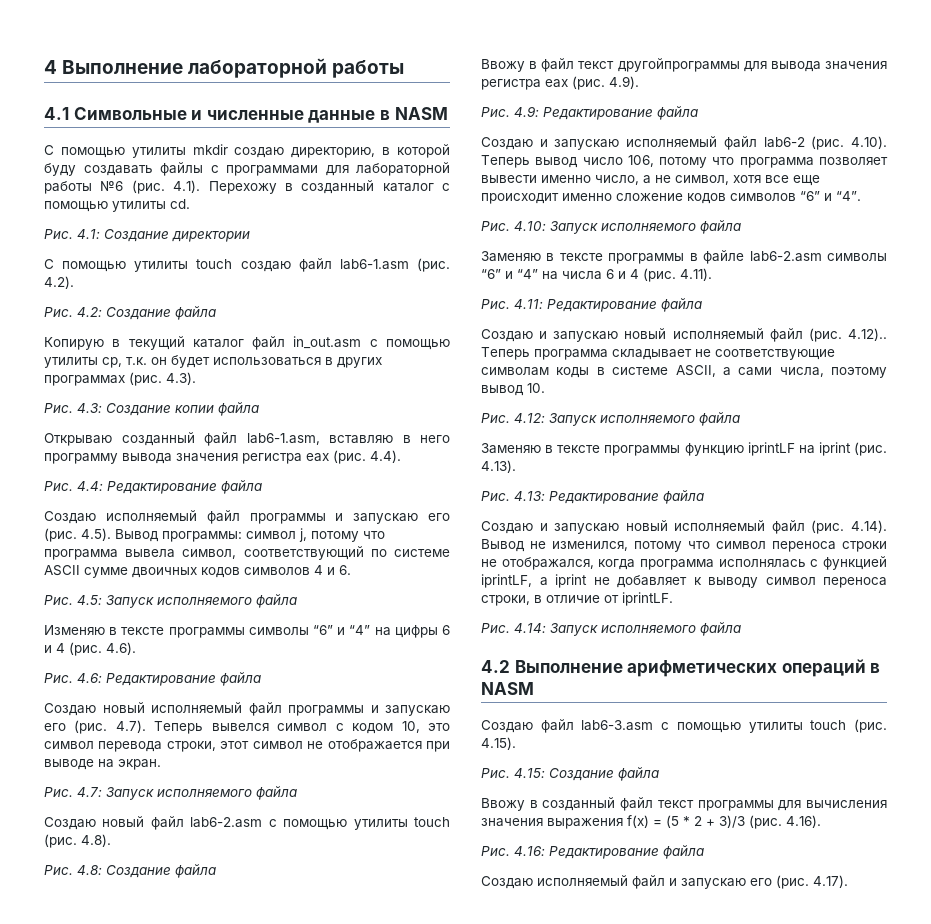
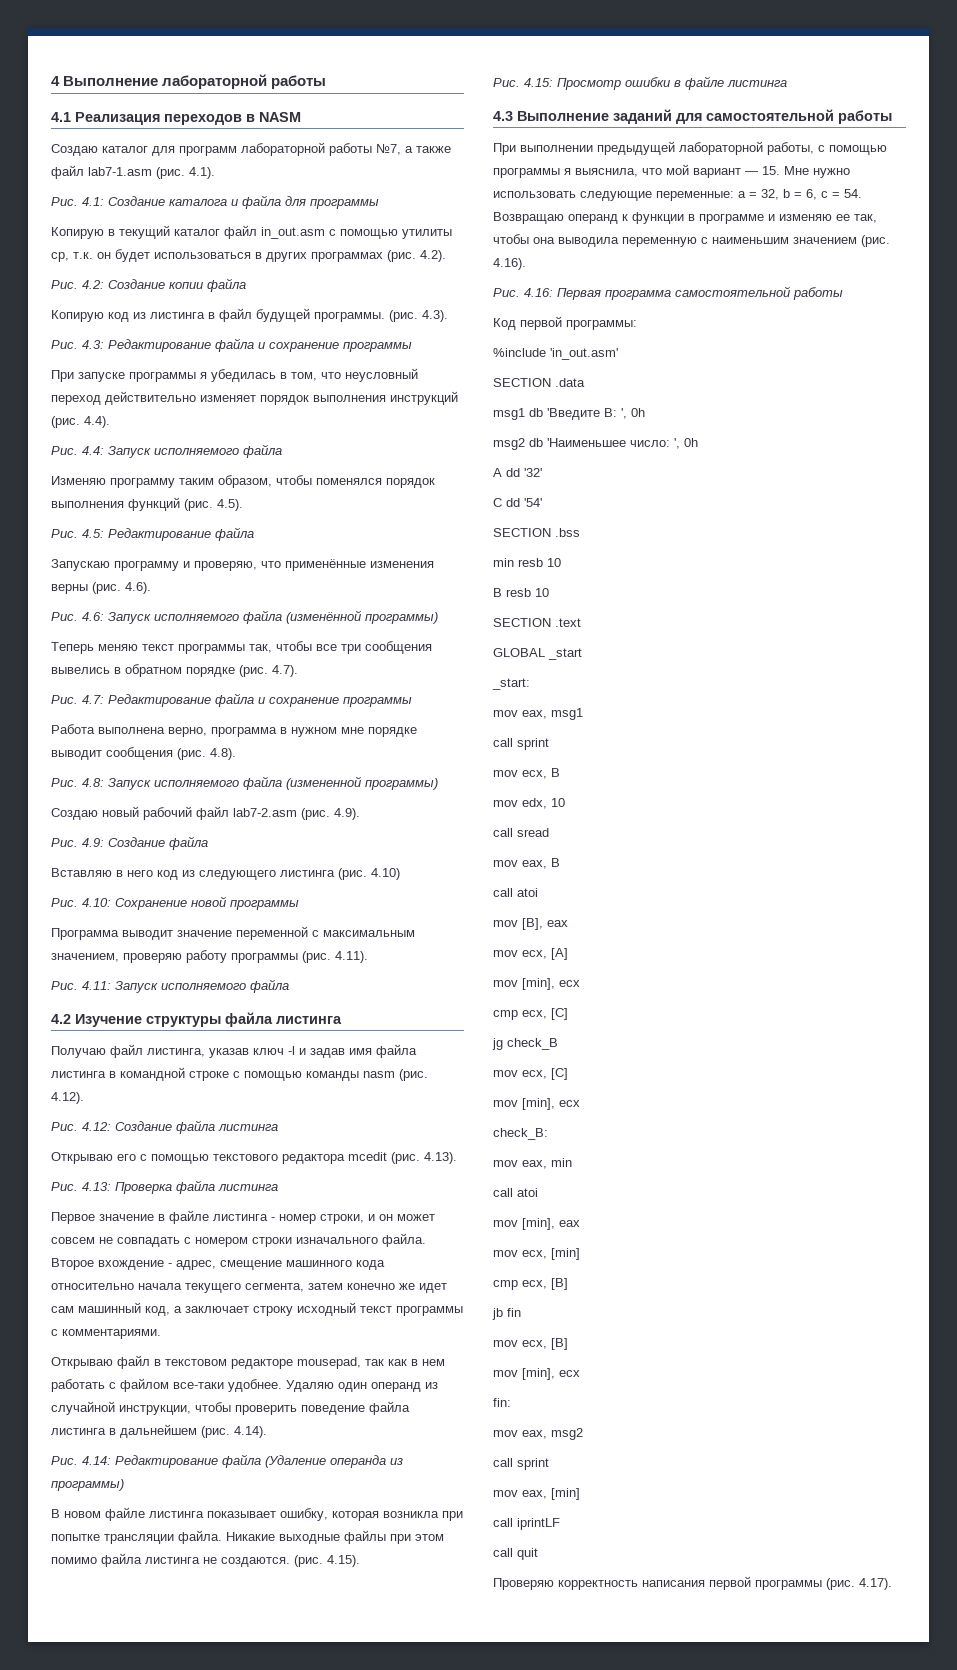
[73,107,448,123] [44,144,450,158] [44,162,450,176] [44,180,450,194] [44,199,190,212] [44,229,250,242] [44,258,450,272] [44,276,74,289] [44,306,216,320] Символьные и численные данные в NASM // С помощью утилиты mkdir создаю директорию, в которой буду создавать файлы с программами для лабораторной работы №6 (рис. 4.1). Перехожу в созданный каталог с помощью утилиты cd. // Рис. 4.1: Создание директории // С помощью утилиты touch создаю файл lab6-1.asm (рис. 4.2). // Рис. 4.2: Создание файла -> [75,112,301,125] [51,142,451,156] [51,165,215,179] [51,195,379,209] Реализация переходов в NASM // Создаю каталог для программ лабораторной работы №7, а также файл lab7-1.asm (рис. 4.1). // Рис. 4.1: Создание каталога и файла для программы
(162, 379) none -> [420,250,446,262] [51,278,246,292] [51,308,418,322] 4.2). // Рис. 4.2: Создание копии файла // Копирую код из листинга в файл будущей программы. (рис.
[106,402,259,416] [44,432,450,446] [44,450,401,464] [44,480,262,494] [44,510,450,524] [44,528,385,542] [44,546,450,560] [44,565,351,578] [44,594,297,608] [44,625,450,638] [44,643,65,653] Создание копии файла // Открываю созданный файл lab6-1.asm, вставляю в него программу вывода значения регистра eax (рис. 4.4). // Рис. 4.4: Редактирование файла // Создаю исполняемый файл программы и запускаю его (рис. 4.5). Вывод программы: символ j, потому что программа вывела символ, соответствующий по системе ASCII сумме двоичных кодов символов 4 и 6. // Рис. 4.5: Запуск исполняемого файла // Изменяю в тексте программы символы “6” и “4” на цифры 6 и 4 -> [108,338,412,352] [51,368,418,382] [51,391,458,405] [51,416,110,428] [51,444,282,458] [51,475,435,488] [51,497,243,511] [51,527,254,541] [51,559,434,571] [51,584,88,594] Редактирование файла и сохранение программы // При запуске программы я убедилась в том, что неусловный переход действительно изменяет порядок выполнения инструкций (рис. 4.4). // Рис. 4.4: Запуск исполняемого файла // Изменяю программу таким образом, чтобы поменялся порядок выполнения функций (рис. 4.5). // Рис. 4.5: Редактирование файла // Запускаю программу и проверяю, что применённые изменения верны
[106,672,261,686] [44,702,450,716] [44,720,451,734] [44,739,450,752] [44,759,161,770] Редактирование файла // Создаю новый исполняемый файл программы и запускаю его (рис. 4.7). Теперь вывелся символ с кодом 10, это символ перевода строки, этот символ не отображается при выводе на экран. -> [108,610,438,624] [51,641,432,654] [51,664,298,677] Запуск исполняемого файла (изменённой программы) // Теперь меняю текст программы так, чтобы все три сообщения вывелись в обратном порядке (рис. 4.7).
[106,786,297,800] [44,816,450,830] Запуск исполняемого файла // Создаю новый файл lab6-2.asm с помощью утилиты touch -> [108,693,412,707] [51,724,417,737] [51,747,173,760] Редактирование файла и сохранение программы // Работа выполнена верно, программа в нужном мне порядке выводит сообщения
[106,864,216,878] [481,58,887,72] [481,79,568,90] Создание файла // Ввожу в файл текст другойпрограммы для вывода значения регистра eax -> [108,776,438,790] [51,806,297,820] Запуск исполняемого файла (измененной программы) // Создаю новый рабочий файл lab7-2.asm
[543,106,698,120] [481,136,887,150] [481,155,888,168] [481,175,820,186] [481,191,861,204] [481,220,741,234] [481,250,887,264] [481,268,712,282] [481,298,702,312] [481,328,887,342] [481,347,835,360] [481,365,887,378] [481,383,545,396] [481,412,740,426] [481,442,851,456] Редактирование файла // Создаю и запускаю исполняемый файл lab6-2 (рис. 4.10). Теперь вывод число 106, потому что программа позволяет вывести именно число, а не символ, хотя все еще происходит именно сложение кодов символов “6” и “4”. // Рис. 4.10: Запуск исполняемого файла // Заменяю в тексте программы в файле lab6-2.asm символы “6” и “4” на числа 6 и 4 (рис. 4.11). // Рис. 4.11: Редактирование файла // Создаю и запускаю новый исполняемый файл (рис. 4.12).. Теперь программа складывает не соответствующие символам коды в системе ASCII, а сами числа, поэтому вывод 10. // Рис. 4.12: Запуск исполняемого файла // Заменяю в тексте программы функцию iprintLF на iprint -> [108,836,208,850] [51,868,400,880] [51,896,299,910] [51,926,415,940] [51,950,368,963] [51,979,289,993] [51,1012,342,1027] [51,1044,417,1058] [51,1067,428,1081] [51,1092,84,1104] [51,1120,278,1134] [51,1152,387,1164] Создание файла // Вставляю в него код из следующего листинга (рис. 4.10) // Рис. 4.10: Сохранение новой программы // Программа выводит значение переменной с максимальным значением, проверяю работу программы (рис. 4.11). // Рис. 4.11: Запуск исполняемого файла // 4.2 Изучение структуры файла листинга // Получаю файл листинга, указав ключ -l и задав имя файла листинга в командной строке с помощью команды nasm (рис. 4.12). // Рис. 4.12: Создание файла листинга // Открываю его с помощью текстового редактора mcedit
[549,490,704,504] [481,520,887,534] [481,539,887,552] [481,556,887,570] [481,574,887,588] [481,592,673,606] Редактирование файла // Создаю и запускаю новый исполняемый файл (рис. 4.14). Вывод не изменился, потому что символ переноса строки не отображался, когда программа исполнялась с функцией iprintLF, а iprint не добавляет к выводу символ переноса строки, в отличие от iprintLF. -> [115,1180,278,1194] [51,1210,435,1224] [51,1233,426,1247] [51,1258,385,1270] [51,1283,447,1293] [51,1302,463,1316] [51,1329,161,1339] [51,1355,445,1369] [51,1378,438,1392] [51,1401,410,1415] [51,1424,267,1438] Проверка файла листинга // Первое значение в файле листинга - номер строки, и он может совсем не совпадать с номером строки изначального файла. Второе вхождение - адрес, смещение машинного кода относительно начала текущего сегмента, затем конечно же идет сам машинный код, а заключает строку исходный текст программы с комментариями. // Открываю файл в текстовом редакторе mousepad, так как в нем работать с файлом все-таки удобнее. Удаляю один операнд из случайной инструкции, чтобы проверить поведение файла листинга в дальнейшем (рис. 4.14).
[550,622,741,636] [481,659,881,677] [481,682,534,695] [481,719,887,733] [481,737,516,750] [481,767,659,781] [481,797,887,811] [481,815,821,829] [481,845,704,859] [481,875,772,889] Запуск исполняемого файла // 4.2 Выполнение арифметических операций в NASM // Создаю файл lab6-3.asm с помощью утилиты touch (рис. 4.15). // Рис. 4.15: Создание файла // Ввожу в созданный файл текст программы для вычисления значения выражения f(x) = (5 * 2 + 3)/3 (рис. 4.16). // Рис. 4.16: Редактирование файла // Создаю исполняемый файл и запускаю его -> [115,1454,403,1468] [51,1479,124,1491] [51,1507,463,1521] [51,1530,444,1544] [51,1553,360,1567] [493,76,787,90] [493,109,892,124] [493,141,887,155] [493,164,850,178] [493,189,862,201] [493,212,877,224] [493,234,890,247] [493,258,526,270] [493,286,843,300] [493,316,637,330] [493,348,618,360] [493,378,585,387] [493,408,645,420] [493,438,698,450] [493,468,542,477] [493,498,542,507] [493,528,580,537] [493,558,561,567] [493,588,549,597] [493,618,581,627] [493,648,582,660] [492,678,530,690] [493,708,583,720] [493,738,549,750] [493,768,560,779] [493,798,565,809] [493,828,549,837] [493,858,560,869] [493,888,538,897] [493,918,568,930] [493,948,568,960] [493,978,580,990] [493,1008,568,1020] [492,1038,558,1050] [493,1068,568,1080] [493,1098,580,1110] [493,1128,548,1140] [493,1158,572,1169] [493,1188,538,1197] [493,1218,580,1230] [493,1248,580,1260] [493,1278,568,1290] [492,1308,521,1320] [493,1338,568,1350] [493,1368,580,1380] [493,1398,511,1407] [493,1428,583,1440] [493,1458,549,1470] [493,1488,580,1500] [493,1518,560,1530] [493,1548,538,1560] [493,1576,822,1590] Редактирование файла (Удаление операнда из программы) // В новом файле листинга показывает ошибку, которая возникла при попытке трансляции файла. Никакие выходные файлы при этом помимо файла листинга не создаются. (рис. 4.15). // Рис. 4.15: Просмотр ошибки в файле листинга // 4.3 Выполнение заданий для самостоятельной работы // При выполнении предыдущей лабораторной работы, с помощью программы я выяснила, что мой вариант — 15. Мне нужно использовать следующие переменные: a = 32, b = 6, c = 54. Возвращаю операнд к функции в программе и изменяю ее так, чтобы она выводила переменную с наименьшим значением (рис. 4.16). // Рис. 4.16: Первая программа самостоятельной работы // Код первой программы: // %include 'in_out.asm' // SECTION .data // msg1 db 'Введите В: ', 0h // msg2 db 'Наименьшее число: ', 0h // A dd '32' // C dd '54' // SECTION .bss // min resb 10 // B resb 10 // SECTION .text // GLOBAL _start // _start: // mov eax, msg1 // call sprint // mov ecx, B // mov edx, 10 // call sread // mov eax, B // call atoi // mov [B], eax // mov ecx, [A] // mov [min], ecx // cmp ecx, [C] // jg check_B // mov ecx, [C] // mov [min], ecx // check_B: // mov eax, min // call atoi // mov [min], eax // mov ecx, [min] // cmp ecx, [B] // jb fin // mov ecx, [B] // mov [min], ecx // fin: // mov eax, msg2 // call sprint // mov eax, [min] // call iprintLF // call quit // Проверяю корректность написания первой программы

